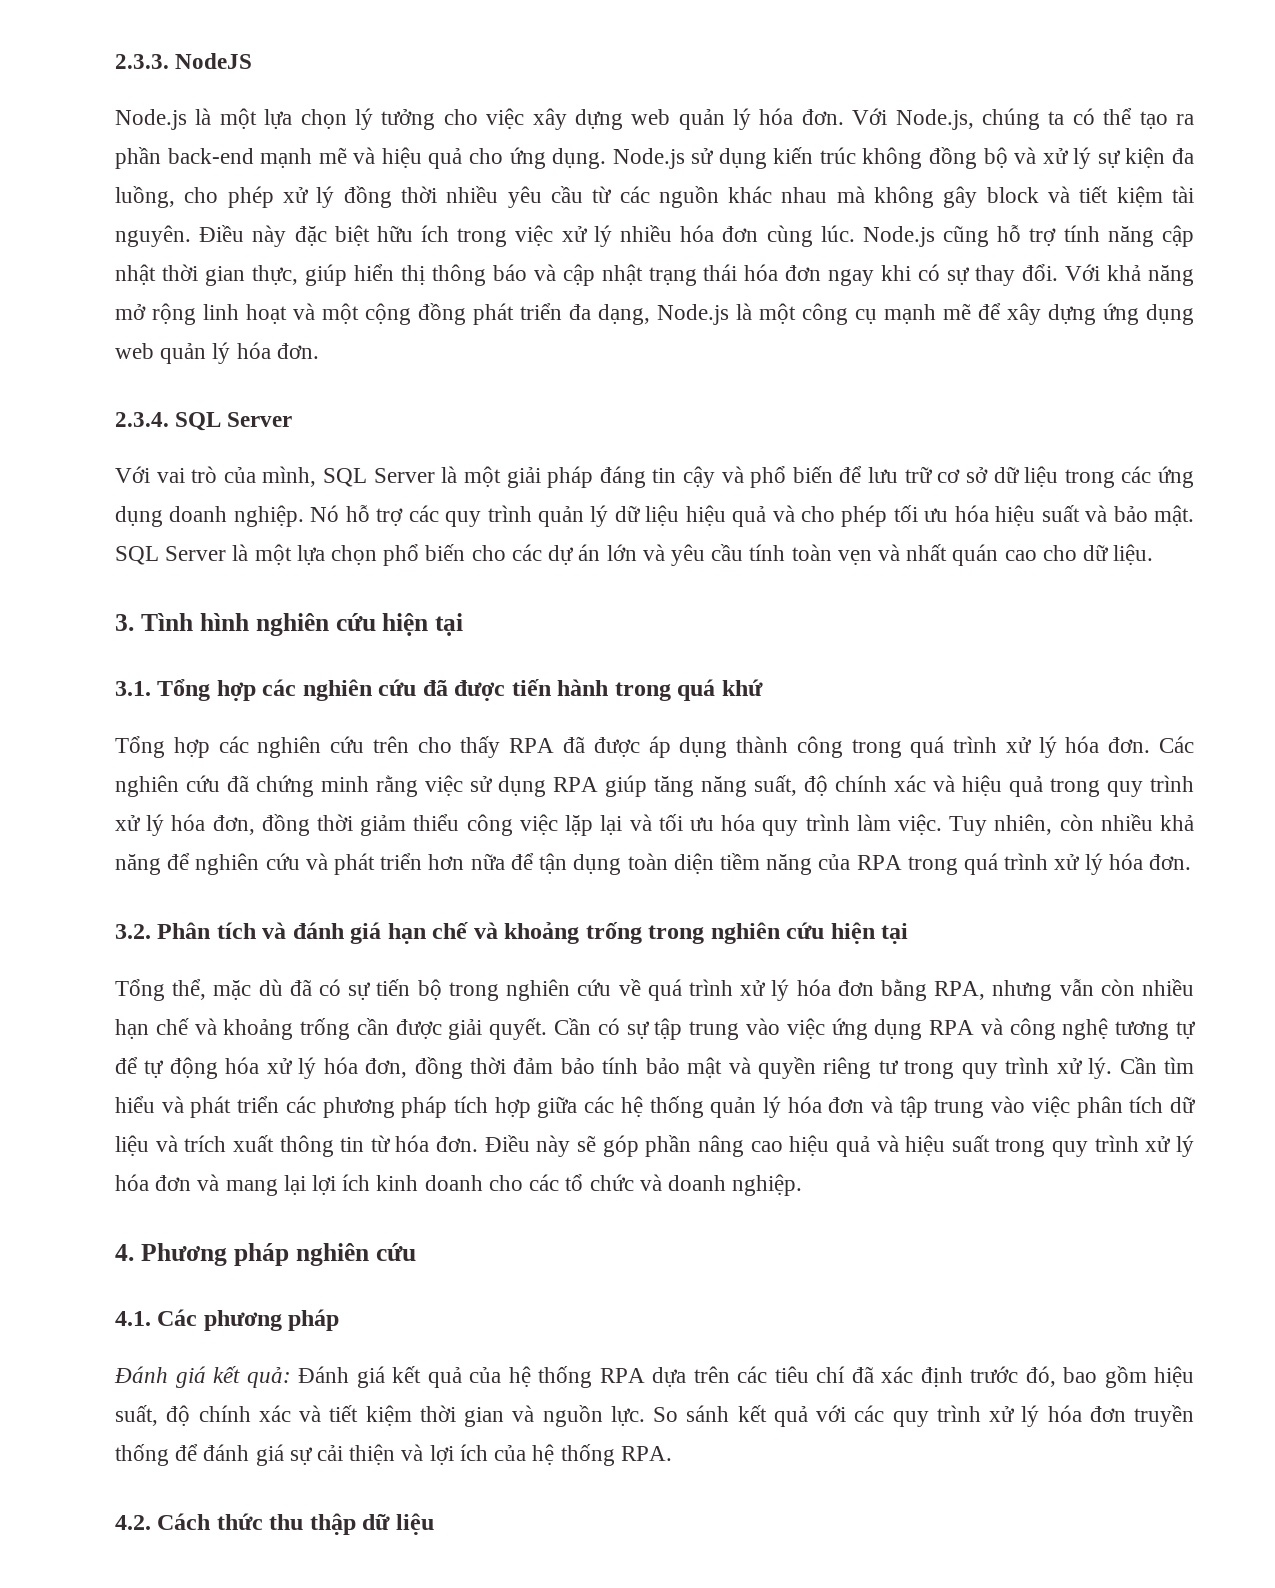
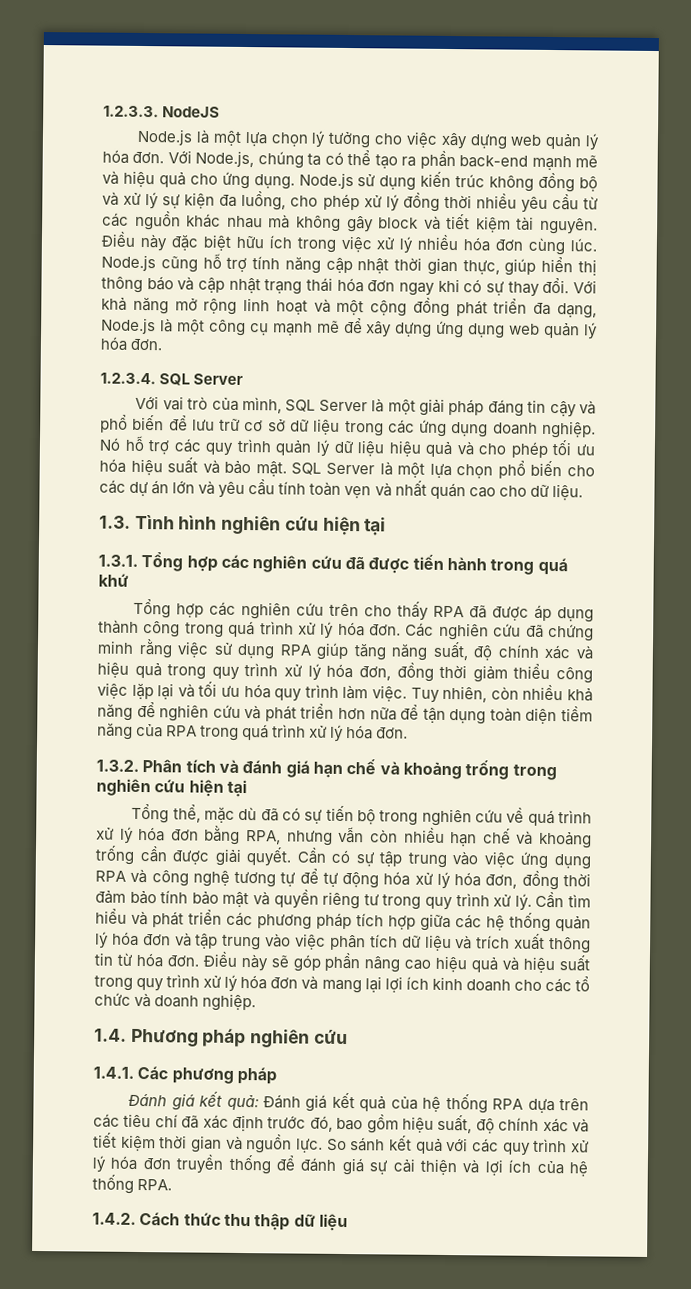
[115,54,169,69] 2.3.3. -> [103,105,159,118] 1.2.3.3.
[115,412,169,427] 2.3.4. -> [100,372,156,385] 1.2.3.4.
[115,614,134,631] 3. -> [99,515,131,529] 1.3.
[115,681,151,696] 3.1. -> [98,554,138,567] 1.3.1.
[115,924,151,939] 3.2. -> [96,759,139,772] 1.3.2.
[115,1244,134,1261] 4. -> [94,1028,127,1042] 1.4.
[115,1311,151,1326] 4.1. -> [93,1066,134,1079] 1.4.1.
[115,1515,151,1530] 4.2. -> [92,1212,136,1225] 1.4.2.

